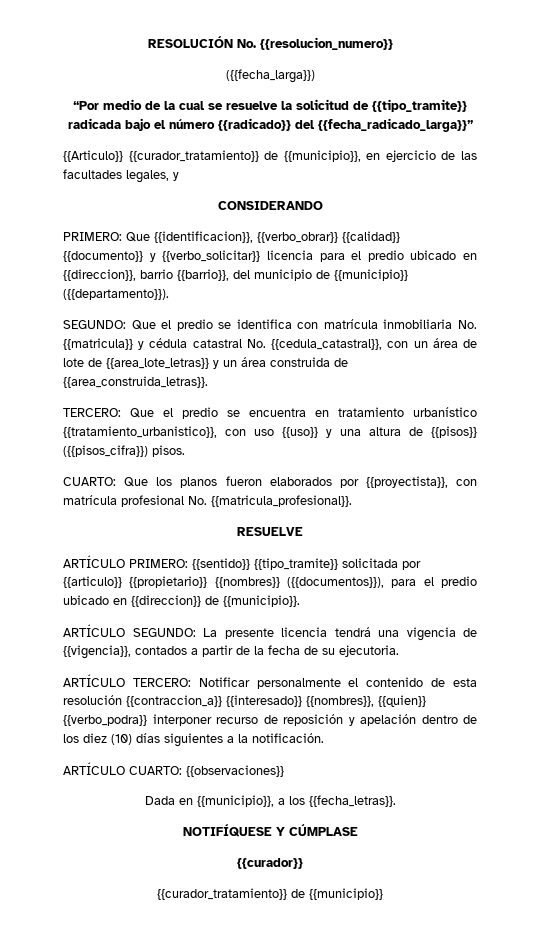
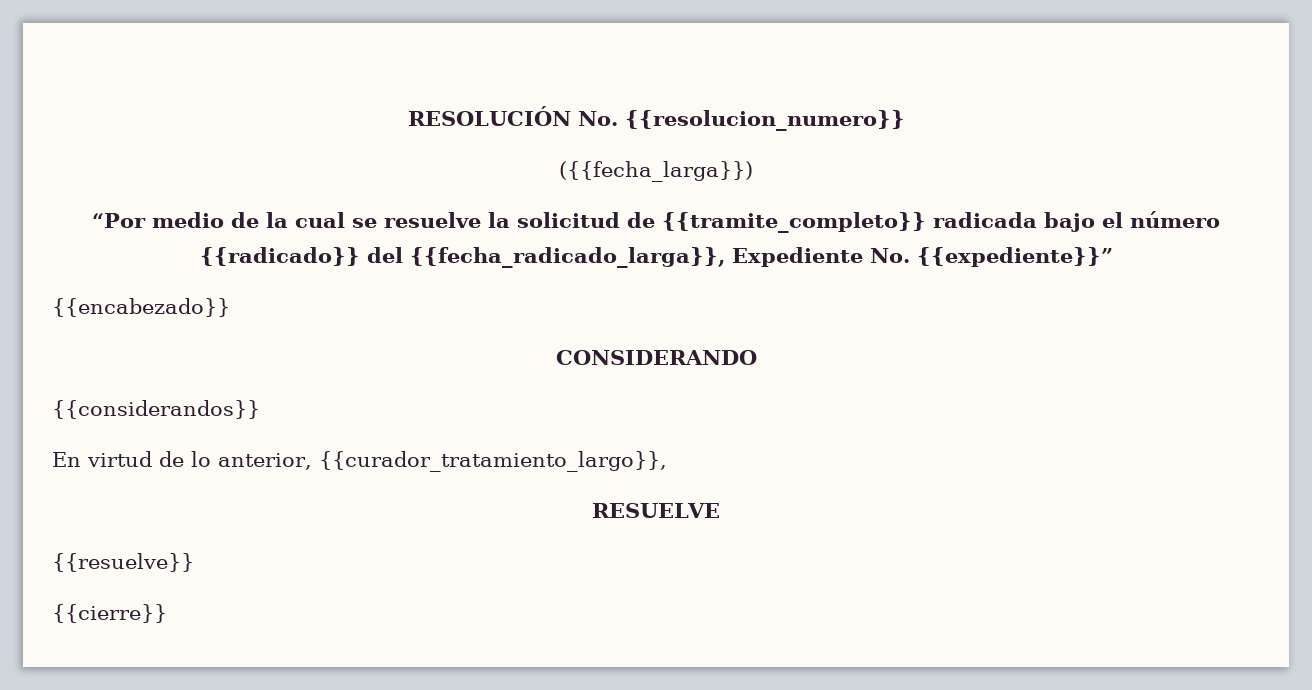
[372,99,467,112] {{tipo_tramite}} -> [662,212,926,233] {{tramite_completo}}
[317,118,473,132] [63,150,477,162] [63,169,179,183] [217,201,323,210] [63,231,400,243] [63,250,477,262] [63,269,408,281] [63,289,169,300] [63,319,477,331] [63,338,478,350] [63,357,348,369] [63,376,208,388] [63,407,477,419] [63,426,477,438] [63,445,185,457] [63,476,477,488] [63,495,352,507] [237,527,303,536] [63,555,421,570] [63,576,477,588] [63,595,300,607] [63,624,477,641] [63,645,399,659] [63,674,477,689] [63,695,426,707] [63,714,477,726] [63,733,324,747] [63,762,284,777] [144,795,396,807] [182,824,358,837] [237,858,303,869] [157,888,383,900] {{fecha_radicado_larga}}” // {{Articulo}} {{curador_tratamiento}} de {{municipio}}, en ejercicio de las facultades legales, y // CONSIDERANDO // PRIMERO: Que {{identificacion}}, {{verbo_obrar}} {{calidad}} {{documento}} y {{verbo_solicitar}} licencia para el predio ubicado en {{direccion}}, barrio {{barrio}}, del municipio de {{municipio}} ({{departamento}}). // SEGUNDO: Que el predio se identifica con matrícula inmobiliaria No. {{matricula}} y cédula catastral No. {{cedula_catastral}}, con un área de lote de {{area_lote_letras}} y un área construida de {{area_construida_letras}}. // TERCERO: Que el predio se encuentra en tratamiento urbanístico {{tratamiento_urbanistico}}, con uso {{uso}} y una altura de {{pisos}} ({{pisos_cifra}}) pisos. // CUARTO: Que los planos fueron elaborados por {{proyectista}}, con matrícula profesional No. {{matricula_profesional}}. // RESUELVE // ARTÍCULO PRIMERO: {{sentido}} {{tipo_tramite}} solicitada por {{articulo}} {{propietario}} {{nombres}} ({{documentos}}), para el predio ubicado en {{direccion}} de {{municipio}}. // ARTÍCULO SEGUNDO: La presente licencia tendrá una vigencia de {{vigencia}}, contados a partir de la fecha de su ejecutoria. // ARTÍCULO TERCERO: Notificar personalmente el contenido de esta resolución {{contraccion_a}} {{interesado}} {{nombres}}, {{quien}} {{verbo_podra}} interponer recurso de reposición y apelación dentro de los diez (10) días siguientes a la notificación. // ARTÍCULO CUARTO: {{observaciones}} // Dada en {{municipio}}, a los {{fecha_letras}}. // NOTIFÍQUESE Y CÚMPLASE // {{curador}} // {{curador_tratamiento}} de {{municipio}} -> [409,247,1113,268] [52,298,230,317] [555,350,757,365] [52,400,260,419] [52,451,667,472] [591,503,721,518] [52,553,194,572] [52,604,167,623] {{fecha_radicado_larga}}, Expediente No. {{expediente}}” // {{encabezado}} // CONSIDERANDO // {{considerandos}} // En virtud de lo anterior, {{curador_tratamiento_largo}}, // RESUELVE // {{resuelve}} // {{cierre}}

